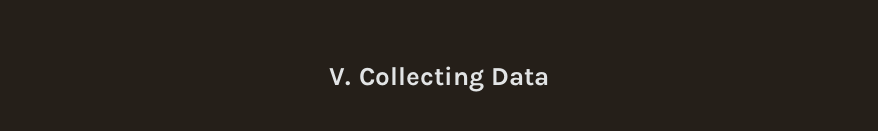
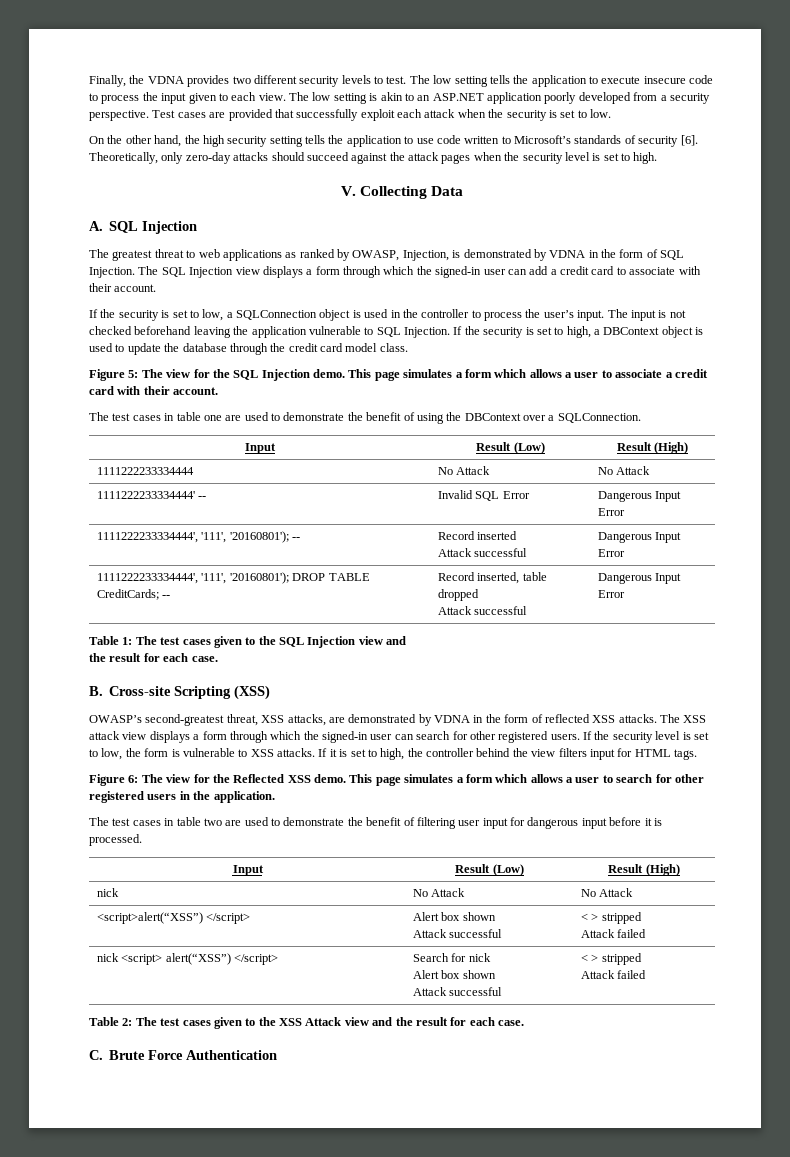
[329,66,549,92] V. Collecting Data -> [89,75,714,87] [89,92,710,104] [89,109,611,121] [89,135,698,147] [89,152,658,164] [340,186,464,199] [89,221,198,234] [89,249,685,261] [89,266,701,278] [89,283,157,292] [89,309,686,321] [89,326,704,338] [89,343,408,355] [89,369,708,381] [89,386,219,395] [89,412,641,424] [245,443,276,454] [476,442,545,454] [616,442,689,454] [97,467,195,475] [438,466,491,475] [598,466,651,475] [97,491,207,499] [438,490,530,501] [598,491,682,502] [598,508,626,516] [97,531,301,543] [438,531,518,540] [438,548,528,557] [598,532,682,543] [598,549,626,557] [97,572,370,584] [97,589,171,600] [438,572,547,584] [438,589,480,601] [438,606,528,615] [598,573,682,584] [598,590,626,598] [89,636,407,648] [89,653,218,662] [89,685,271,700] [89,714,707,726] [89,731,709,743] [89,748,697,760] [89,774,704,786] [89,791,275,803] [89,817,662,829] [89,834,142,846] [232,865,264,876] [455,864,524,876] [608,864,680,876] [97,888,120,897] [413,888,466,897] [581,888,634,897] [97,912,251,924] [413,912,496,921] [413,929,503,938] [581,912,642,924] [581,929,647,938] [97,953,279,965] [413,953,491,962] [413,970,496,979] [413,987,503,996] [581,953,642,965] [581,970,647,979] [89,1017,524,1029] [89,1050,278,1060] Finally, the VDNA provides two different security levels to test. The low setting tells the application to execute insecure code to process the input given to each view. The low setting is akin to an ASP.NET application poorly developed from a security perspective. Test cases are provided that successfully exploit each attack when the security is set to low. // On the other hand, the high security setting tells the application to use code written to Microsoft’s standards of security [6]. Theoretically, only zero-day attacks should succeed against the attack pages when the security level is set to high. // V. Collecting Data // A. SQL Injection // The greatest threat to web applications as ranked by OWASP, Injection, is demonstrated by VDNA in the form of SQL Injection. The SQL Injection view displays a form through which the signed-in user can add a credit card to associate with their account. // If the security is set to low, a SQLConnection object is used in the controller to process the user’s input. The input is not checked beforehand leaving the application vulnerable to SQL Injection. If the security is set to high, a DBContext object is used to update the database through the credit card model class. // Figure 5: The view for the SQL Injection demo. This page simulates a form which allows a user to associate a credit card with their account. // The test cases in table one are used to demonstrate the benefit of using the DBContext over a SQLConnection. // Input | Result (Low) | Result (High) // 1111222233334444 | No Attack | No Attack // 1111222233334444' -- | Invalid SQL Error | Dangerous Input Error // 1111222233334444', '111', '20160801'); -- | Record inserted // Attack successful | Dangerous Input Error // 1111222233334444', '111', '20160801'); DROP TABLE CreditCards; -- | Record inserted, table dropped // Attack successful | Dangerous Input Error // Table 1: The test cases given to the SQL Injection view and // the result for each case. // B. Cross-site Scripting (XSS) // OWASP’s second-greatest threat, XSS attacks, are demonstrated by VDNA in the form of reflected XSS attacks. The XSS attack view displays a form through which the signed-in user can search for other registered users. If the security level is set to low, the form is vulnerable to XSS attacks. If it is set to high, the controller behind the view filters input for HTML tags. // Figure 6: The view for the Reflected XSS demo. This page simulates a form which allows a user to search for other registered users in the application. // The test cases in table two are used to demonstrate the benefit of filtering user input for dangerous input before it is processed. // Input | Result (Low) | Result (High) // nick | No Attack | No Attack // <script>alert(“XSS”) </script> | Alert box shown // Attack successful | < > stripped // Attack failed // nick <script> alert(“XSS”) </script> | Search for nick // Alert box shown // Attack successful | < > stripped // Attack failed // Table 2: The test cases given to the XSS Attack view and the result for each case. // C. Brute Force Authentication

